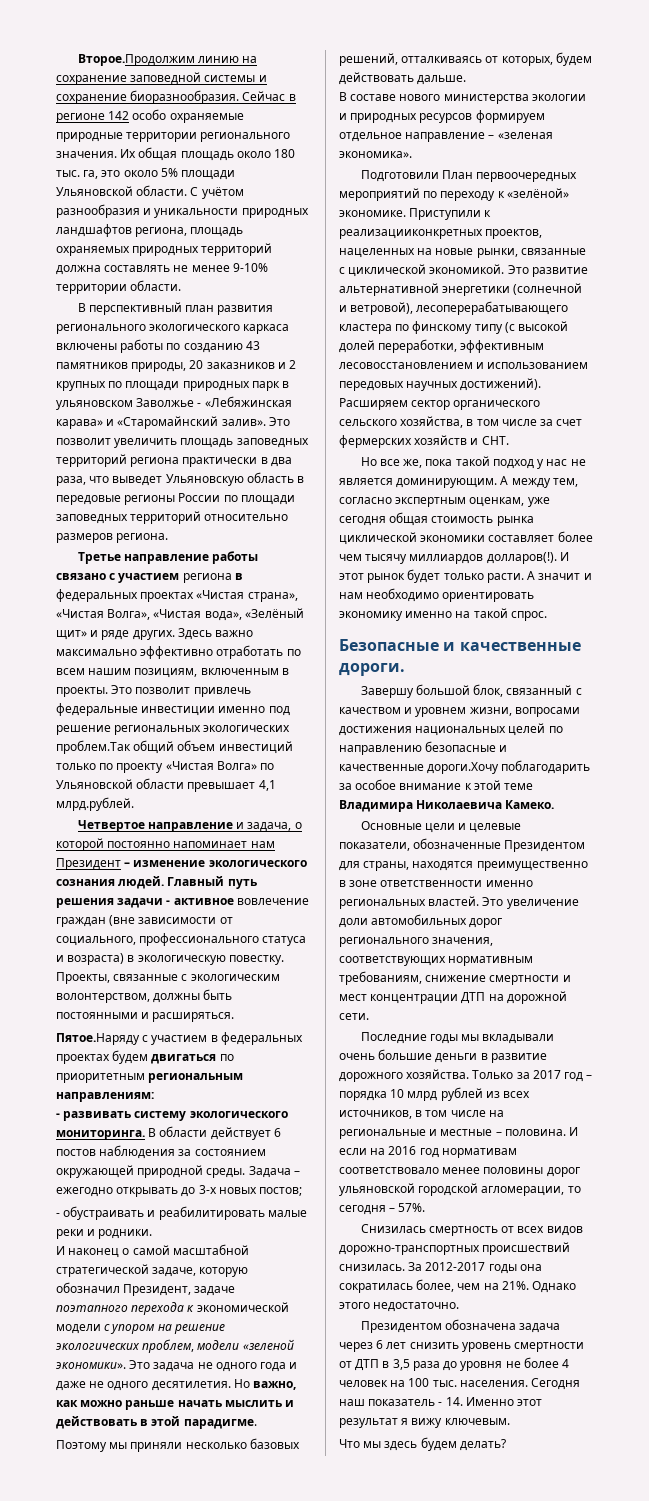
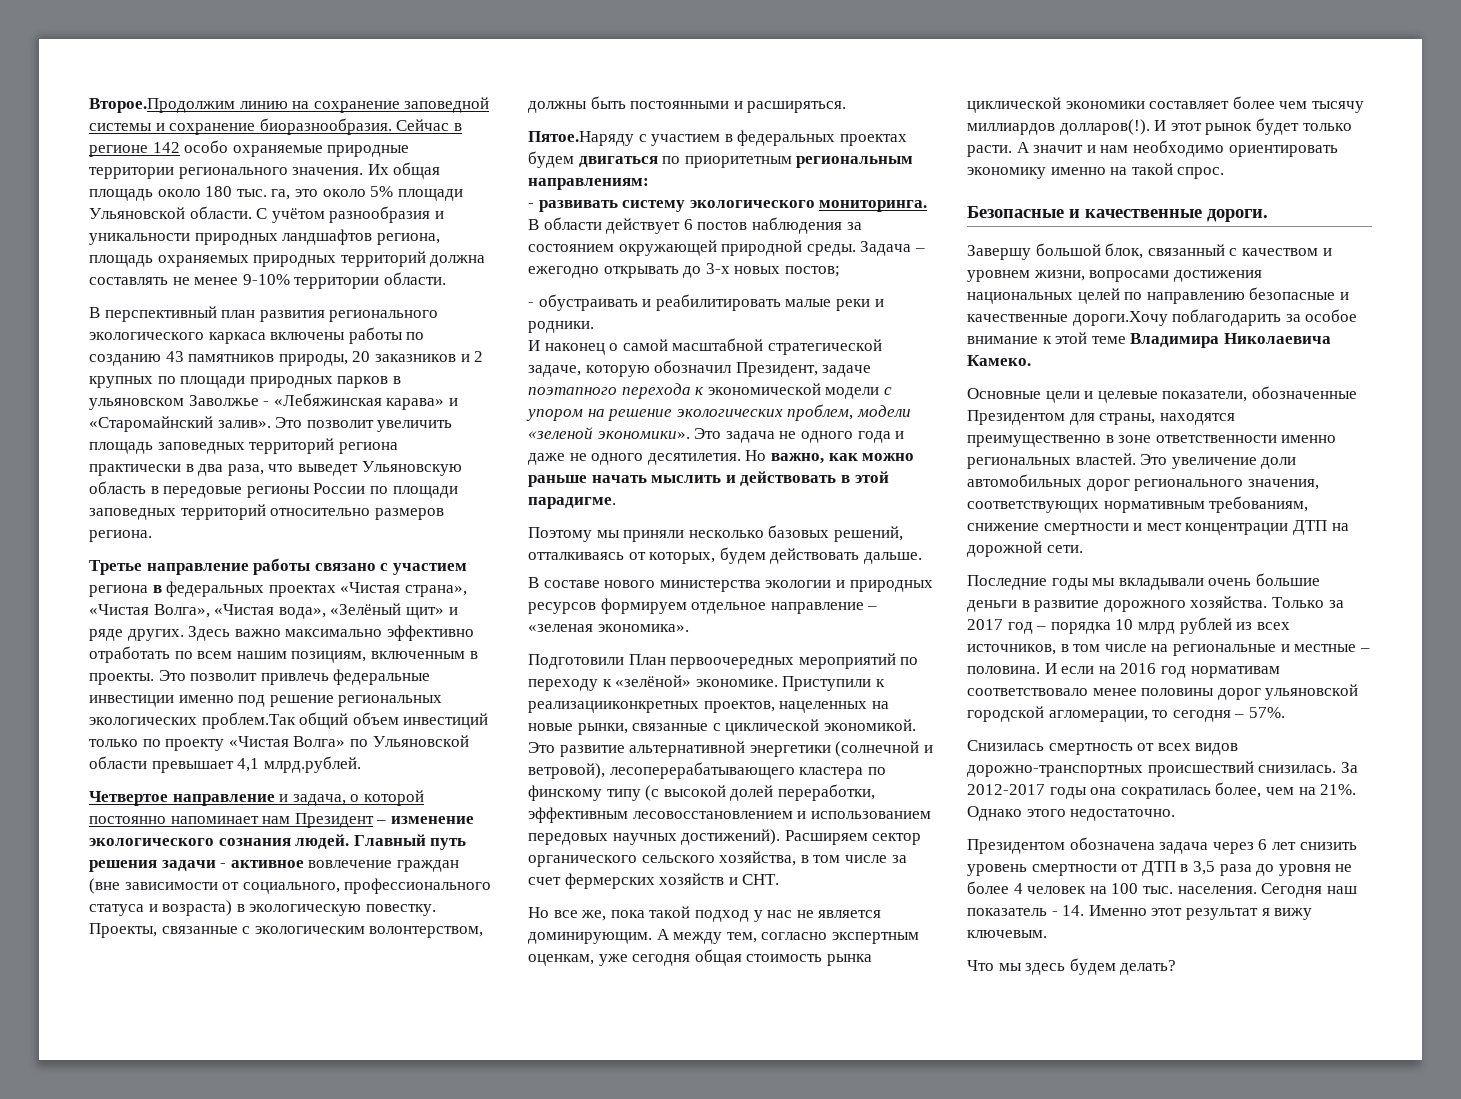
[251,381,280,391] парк -> [337,376,389,388] парков

